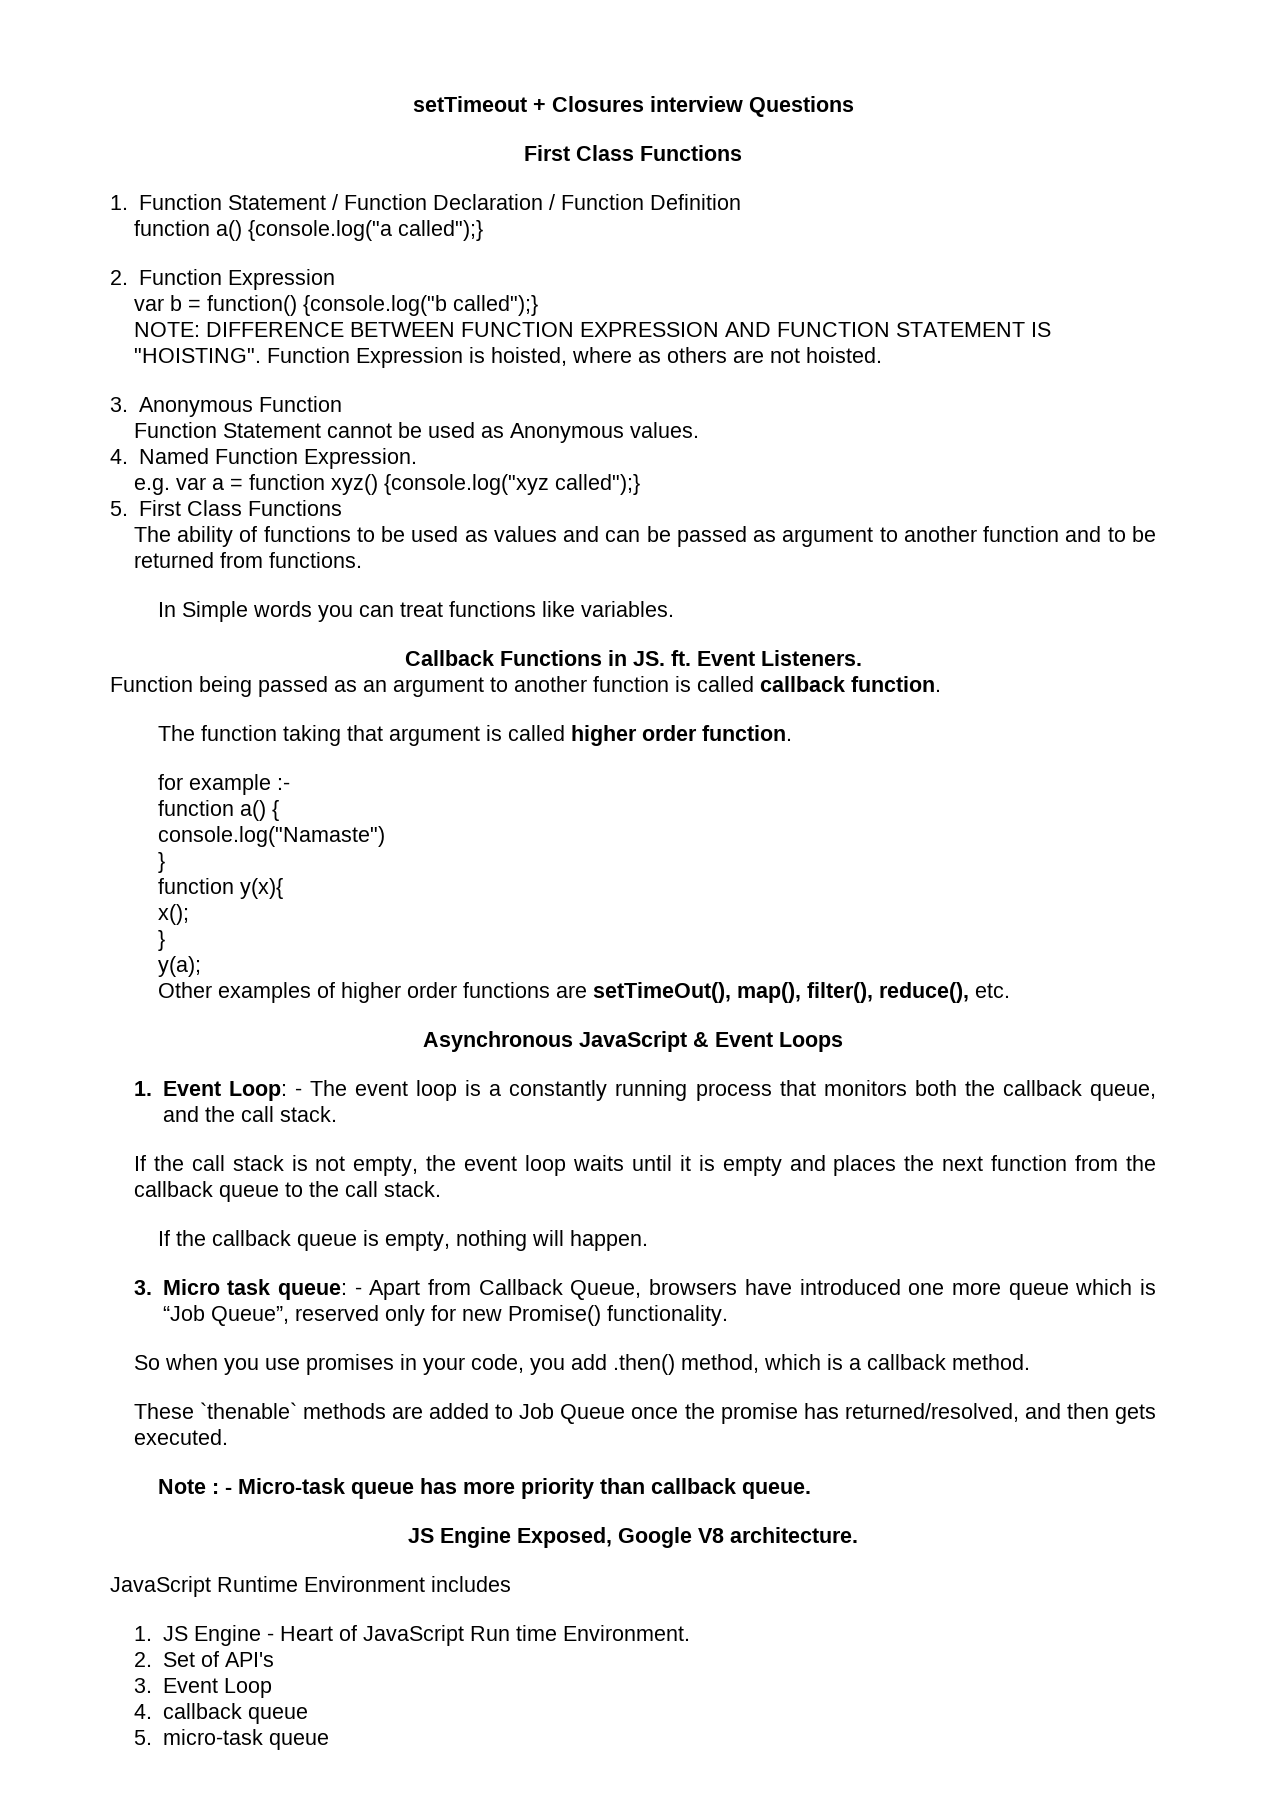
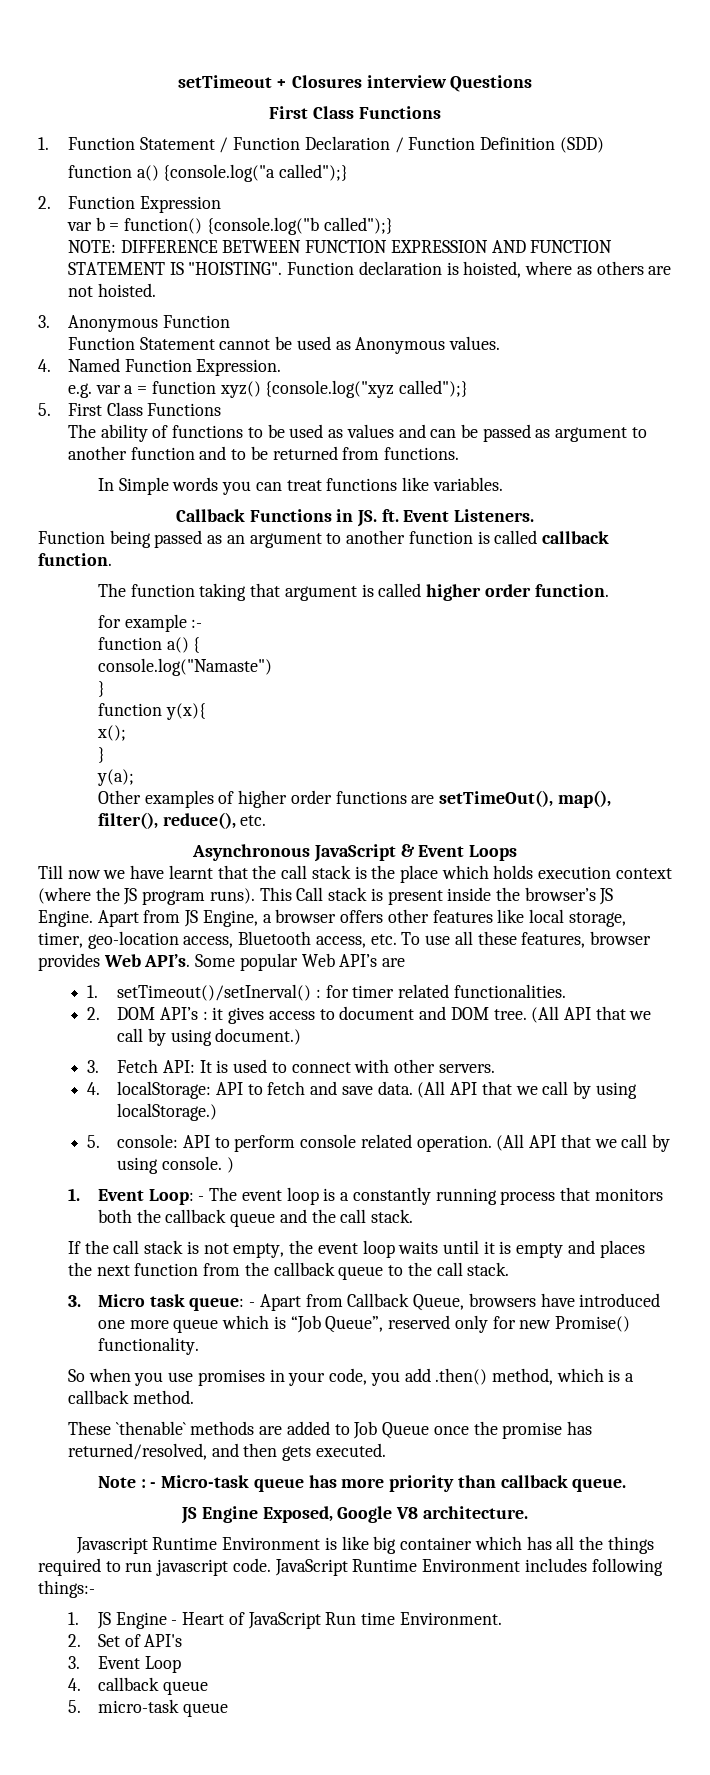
(741, 202) none -> [559,137,604,153] (SDD)
[355,347,463,368] Expression -> [358,261,442,275] declaration
(843, 1042) none -> [38,865,672,883] [38,887,614,905] [38,909,626,927] [38,931,651,949] [38,953,406,971] [87,984,566,1001] [87,1006,652,1024] [117,1028,302,1046] [87,1059,495,1073] [87,1081,637,1099] [117,1103,218,1121] [87,1134,670,1152] [117,1156,234,1174] // Till now we have learnt that the call stack is the place which holds execution context (where the JS program runs). This Call stack is present inside the browser’s JS Engine. Apart from JS Engine, a browser offers other features like local storage, timer, geo-location access, Bluetooth access, etc. To use all these features, browser provides Web API’s. Some popular Web API’s are // 1. setTimeout()/setInerval() : for timer related functionalities. // 2. DOM API’s : it gives access to document and DOM tree. (All API that we call by using document.) // 3. Fetch API: It is used to connect with other servers. // 4. localStorage: API to fetch and save data. (All API that we call by using localStorage.) // 5. console: API to perform console related operation. (All API that we call by using console. )
[1089,1084,1156,1101] queue, -> [230,1213,276,1227] queue
[157,1230,648,1251] // If the callback queue is empty, nothing will happen. -> (510, 1269) none
(858, 1535) none -> [75,1536,654,1554] [38,1558,271,1576] Javascript Runtime Environment is like big container which has all the things required to run javascript code.
(511, 1584) none -> [591,1558,663,1576] [38,1580,95,1598] following things:-

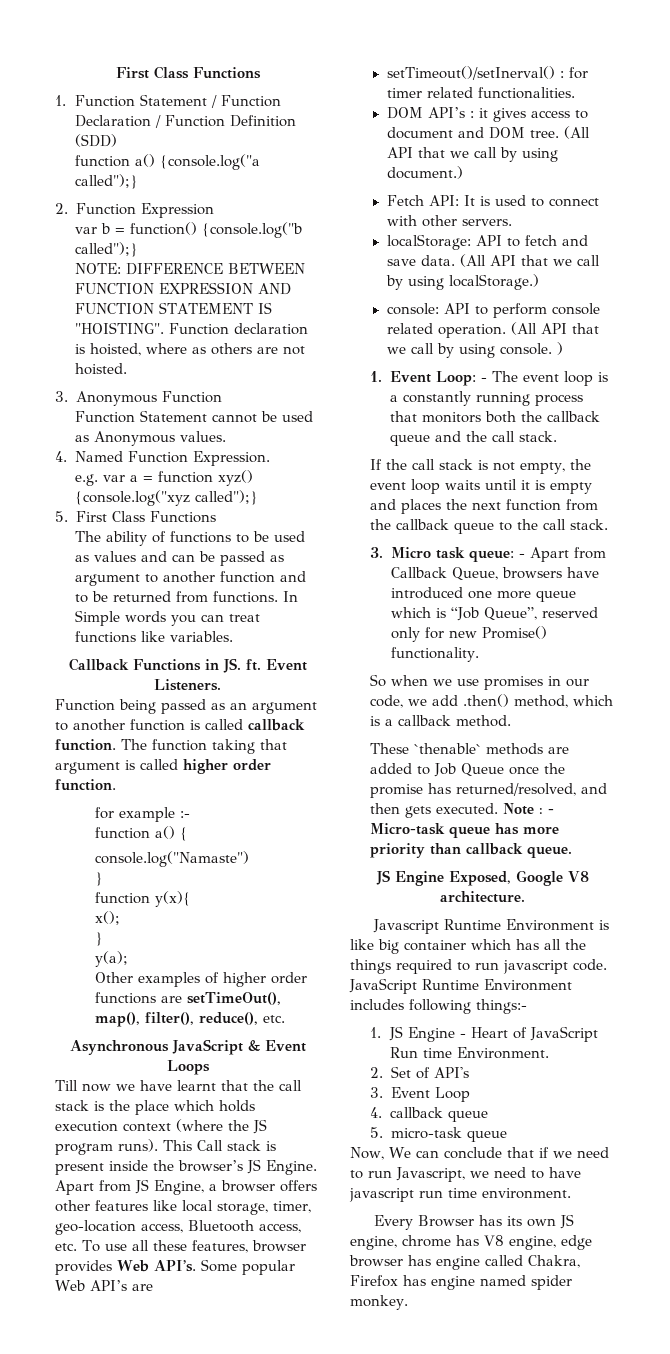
[177,75,533,92] setTimeout + Closures interview Questions // -> (115, 73) none
(460, 453) // -> (279, 597) none
(112, 559) // -> (116, 745) none
[87,985,99,998] 1. -> (153, 1287) none
[87,1007,101,1020] 2. -> (575, 93) none
[87,1060,100,1073] 3. -> (463, 172) none
[87,1082,101,1095] 4. -> (512, 222) none
[87,1135,101,1148] 5. -> (539, 282) none
[134,1372,164,1386] you -> [433,679,453,686] we
[288,1368,400,1386] your code, you -> [566,679,590,687] [370,695,428,708] our code, we
(386, 1450) // -> (499, 808) none
(228, 1710) none -> [350,1147,609,1160] [350,1167,581,1182] [349,1188,571,1202] [374,1214,575,1230] [350,1235,592,1250] [349,1255,580,1270] [350,1275,572,1290] [350,1295,408,1310] // Now, We can conclude that if we need to run Javascript, we need to have javascript run time environment. // Every Browser has its own JS engine, chrome has V8 engine, edge browser has engine called Chakra, Firefox has engine named spider monkey.

